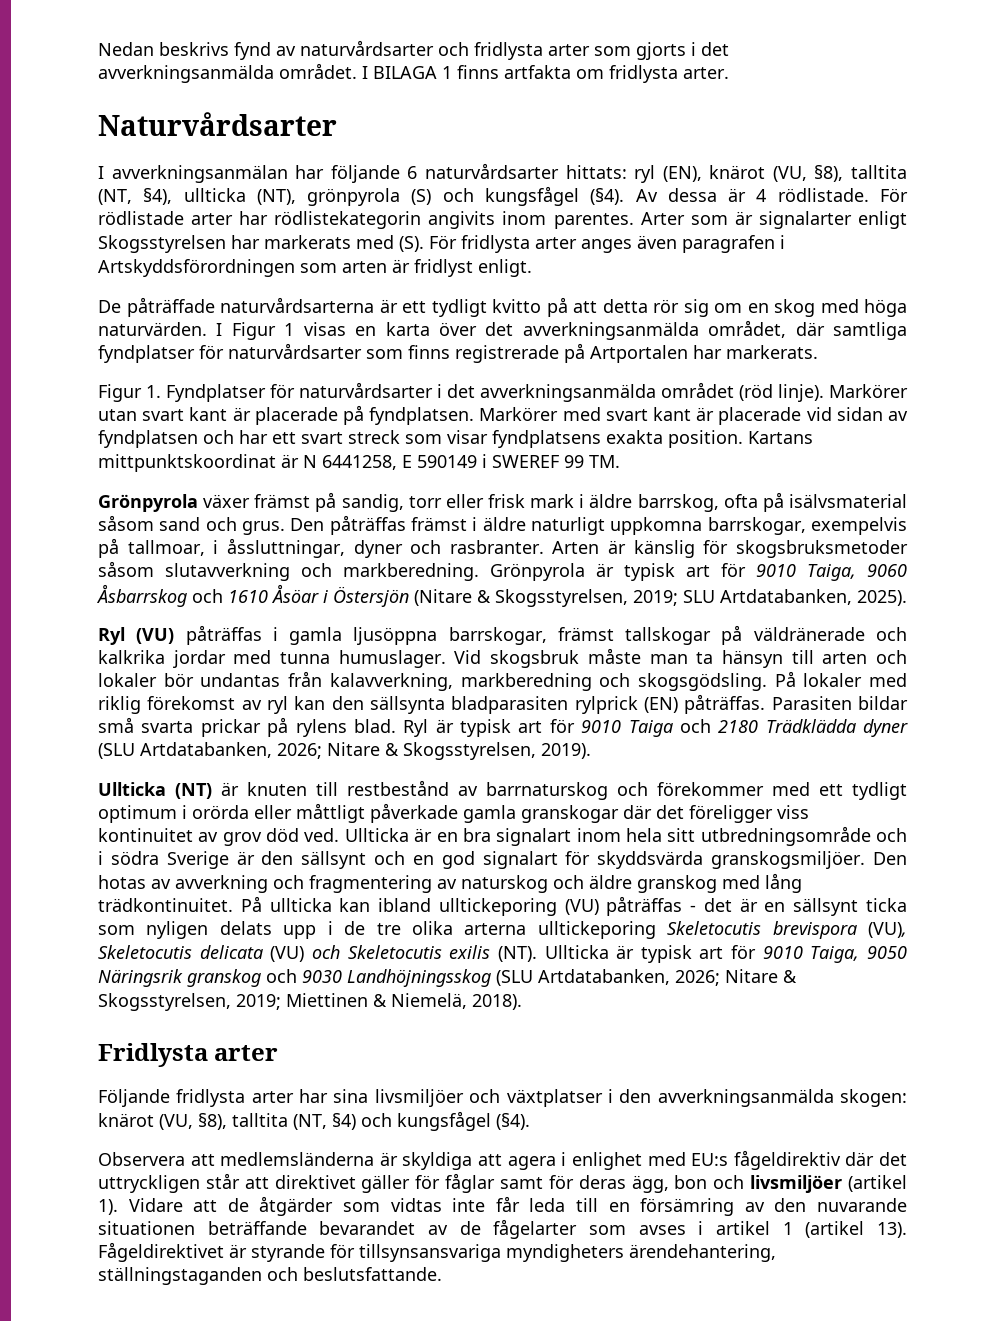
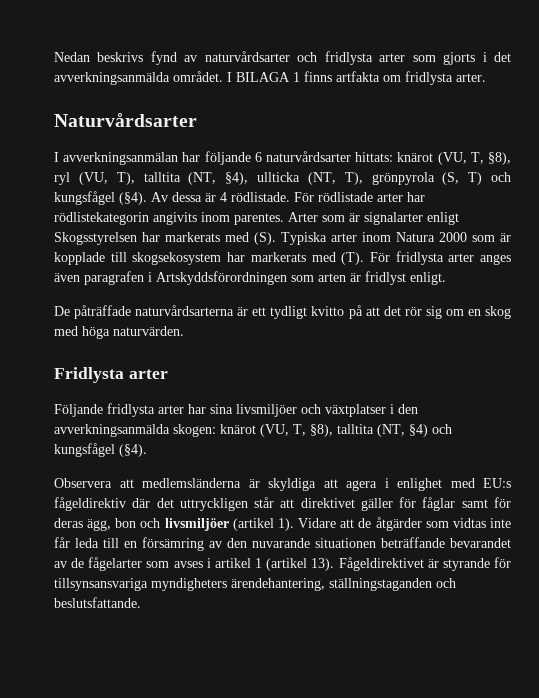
[634,165,908,183] [98,188,432,206] ryl (EN), knärot (VU, §8), talltita (NT, §4), ullticka (NT), grönpyrola (S) -> [397,152,511,165] [54,172,483,185] knärot (VU, T, §8), ryl (VU, T), talltita (NT, §4), ullticka (NT, T), grönpyrola (S, T)
(424, 244) none -> [281,232,511,245] [54,252,365,265] Typiska arter inom Natura 2000 som är kopplade till skogsekosystem har markerats med (T).
[602,299,648,313] detta -> [383,306,401,316] det
[216,320,907,340] [98,343,818,363] [98,382,908,402] [98,405,909,425] [98,430,813,448] [98,454,620,472] [98,492,907,512] [98,515,908,535] [98,538,908,558] [98,561,907,581] [96,584,907,607] [98,625,907,645] [98,648,908,668] [98,671,908,691] [98,694,909,714] [98,717,908,737] [98,742,591,760] [98,780,907,800] [98,803,809,823] [98,826,907,846] [98,851,907,869] [98,873,802,893] [98,896,907,916] [98,921,907,939] [98,945,907,963] [98,969,797,987] [98,993,522,1011] I Figur 1 visas en karta över det avverkningsanmälda området, där samtliga fyndplatser för naturvårdsarter som finns registrerade på Artportalen har markerats. // Figur 1. Fyndplatser för naturvårdsarter i det avverkningsanmälda området (röd linje). Markörer utan svart kant är placerade på fyndplatsen. Markörer med svart kant är placerade vid sidan av fyndplatsen och har ett svart streck som visar fyndplatsens exakta position. Kartans mittpunktskoordinat är N 6441258, E 590149 i SWEREF 99 TM. // Grönpyrola växer främst på sandig, torr eller frisk mark i äldre barrskog, ofta på isälvsmaterial såsom sand och grus. Den påträffas främst i äldre naturligt uppkomna barrskogar, exempelvis på tallmoar, i åssluttningar, dyner och rasbranter. Arten är känslig för skogsbruksmetoder såsom slutavverkning och markberedning. Grönpyrola är typisk art för 9010 Taiga, 9060 Åsbarrskog och 1610 Åsöar i Östersjön (Nitare & Skogsstyrelsen, 2019; SLU Artdatabanken, 2025). // Ryl (VU) påträffas i gamla ljusöppna barrskogar, främst tallskogar på väldränerade och kalkrika jordar med tunna humuslager. Vid skogsbruk måste man ta hänsyn till arten och lokaler bör undantas från kalavverkning, markberedning och skogsgödsling. På lokaler med riklig förekomst av ryl kan den sällsynta bladparasiten rylprick (EN) påträffas. Parasiten bildar små svarta prickar på rylens blad. Ryl är typisk art för 9010 Taiga och 2180 Trädklädda dyner (SLU Artdatabanken, 2026; Nitare & Skogsstyrelsen, 2019). // Ullticka (NT) är knuten till restbestånd av barrnaturskog och förekommer med ett tydligt optimum i orörda eller måttligt påverkade gamla granskogar där det föreligger viss kontinuitet av grov död ved. Ullticka är en bra signalart inom hela sitt utbredningsområde och i södra Sverige är den sällsynt och en god signalart för skyddsvärda granskogsmiljöer. Den hotas av avverkning och fragmentering av naturskog och äldre granskog med lång trädkontinuitet. På ullticka kan ibland ulltickeporing (VU) påträffas - det är en sällsynt ticka som nyligen delats upp i de tre olika arterna ulltickeporing Skeletocutis brevispora (VU), Skeletocutis delicata (VU) och Skeletocutis exilis (NT). Ullticka är typisk art för 9010 Taiga, 9050 Näringsrik granskog och 9030 Landhöjningsskog (SLU Artdatabanken, 2026; Nitare & Skogsstyrelsen, 2019; Miettinen & Niemelä, 2018). -> (184, 331) none
(193, 1122) none -> [293,424,306,436] T,

